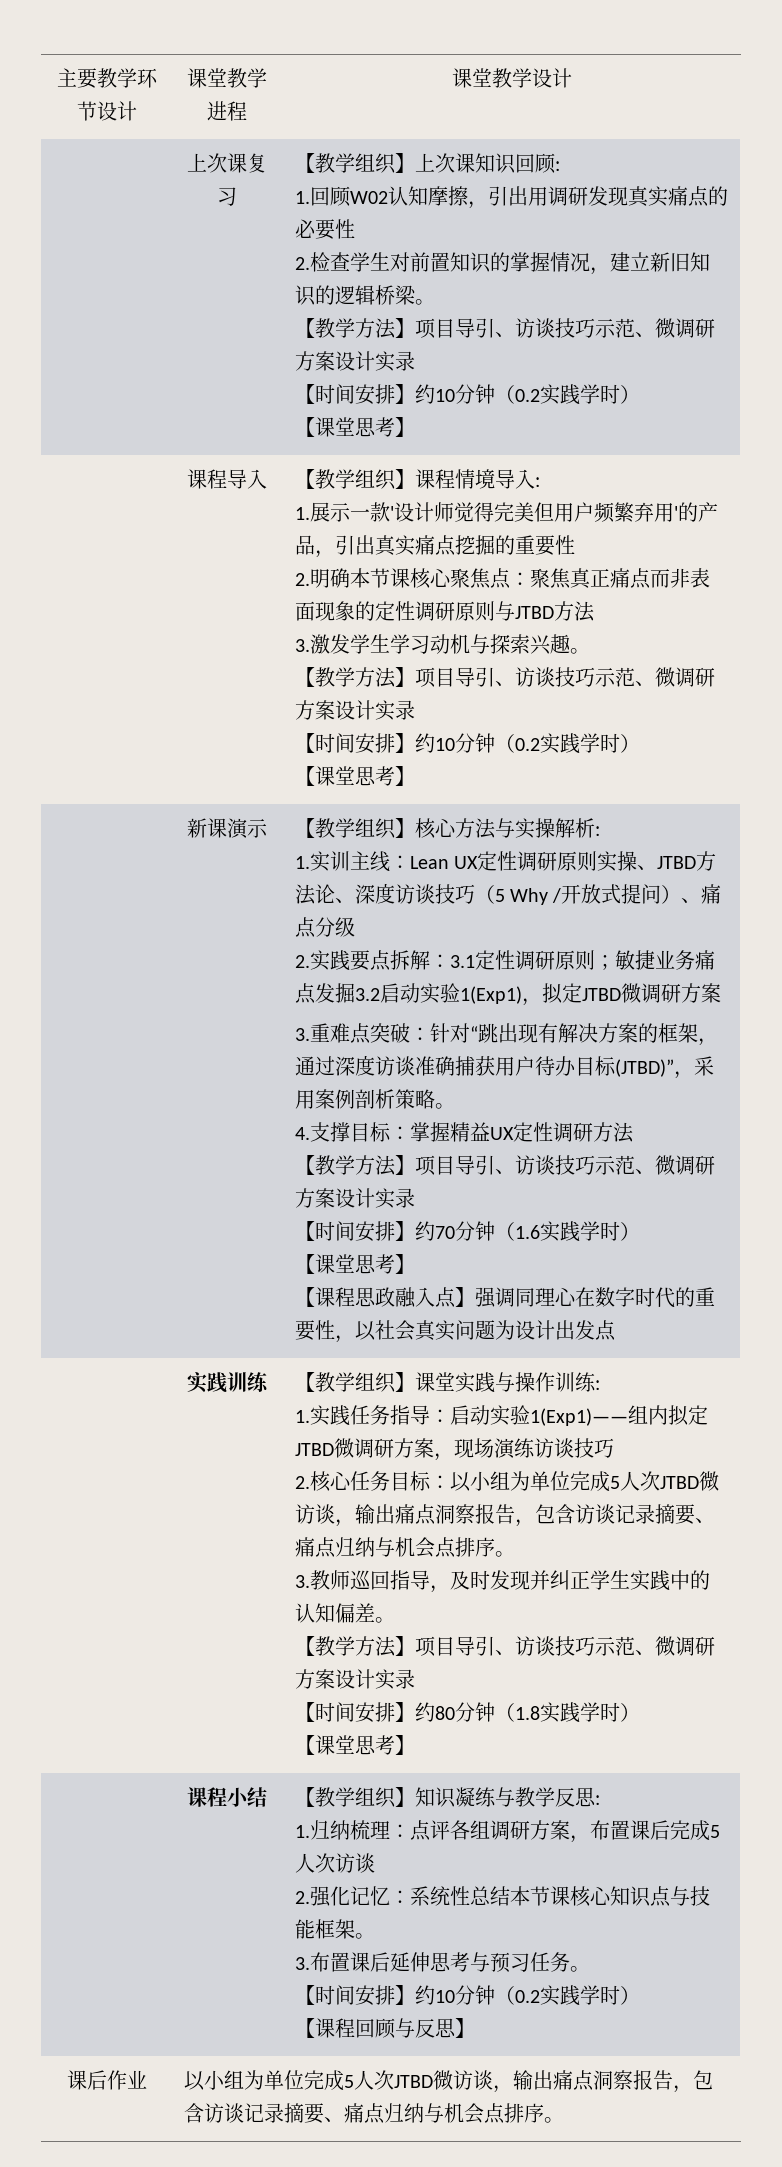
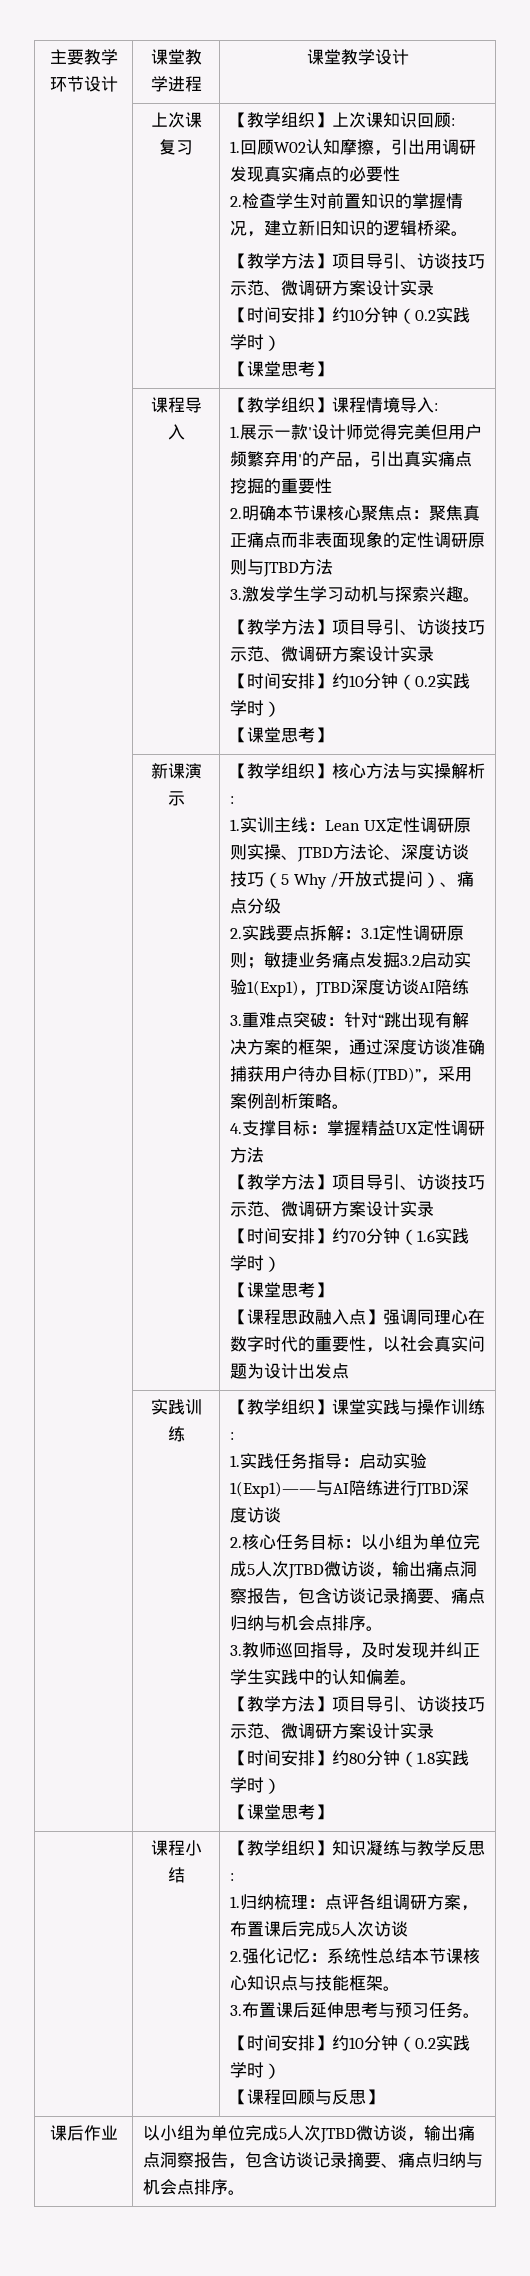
[541,983,721,1004] 拟定JTBD微调研方案 -> [314,979,469,997] JTBD深度访谈AI陪练
[627,1405,708,1426] [294,1438,614,1461] 组内拟定JTBD微调研方案，现场演练访谈技巧 -> [315,1480,469,1498] [229,1507,281,1523] 与AI陪练进行JTBD深度访谈

